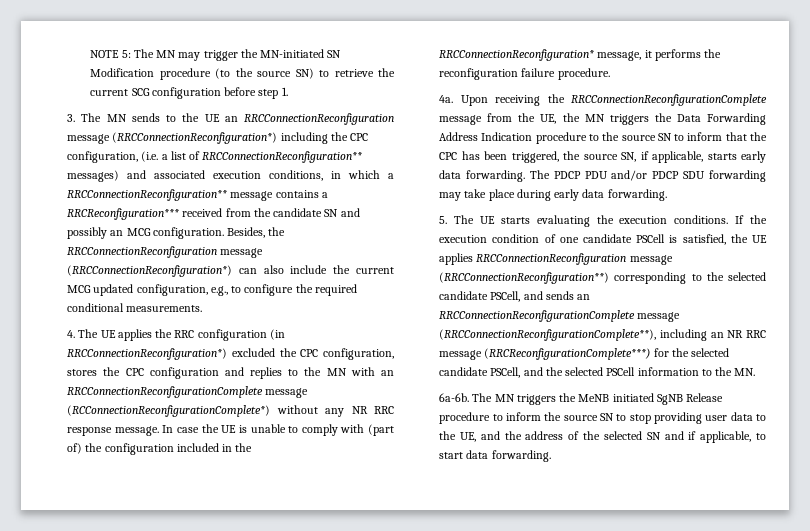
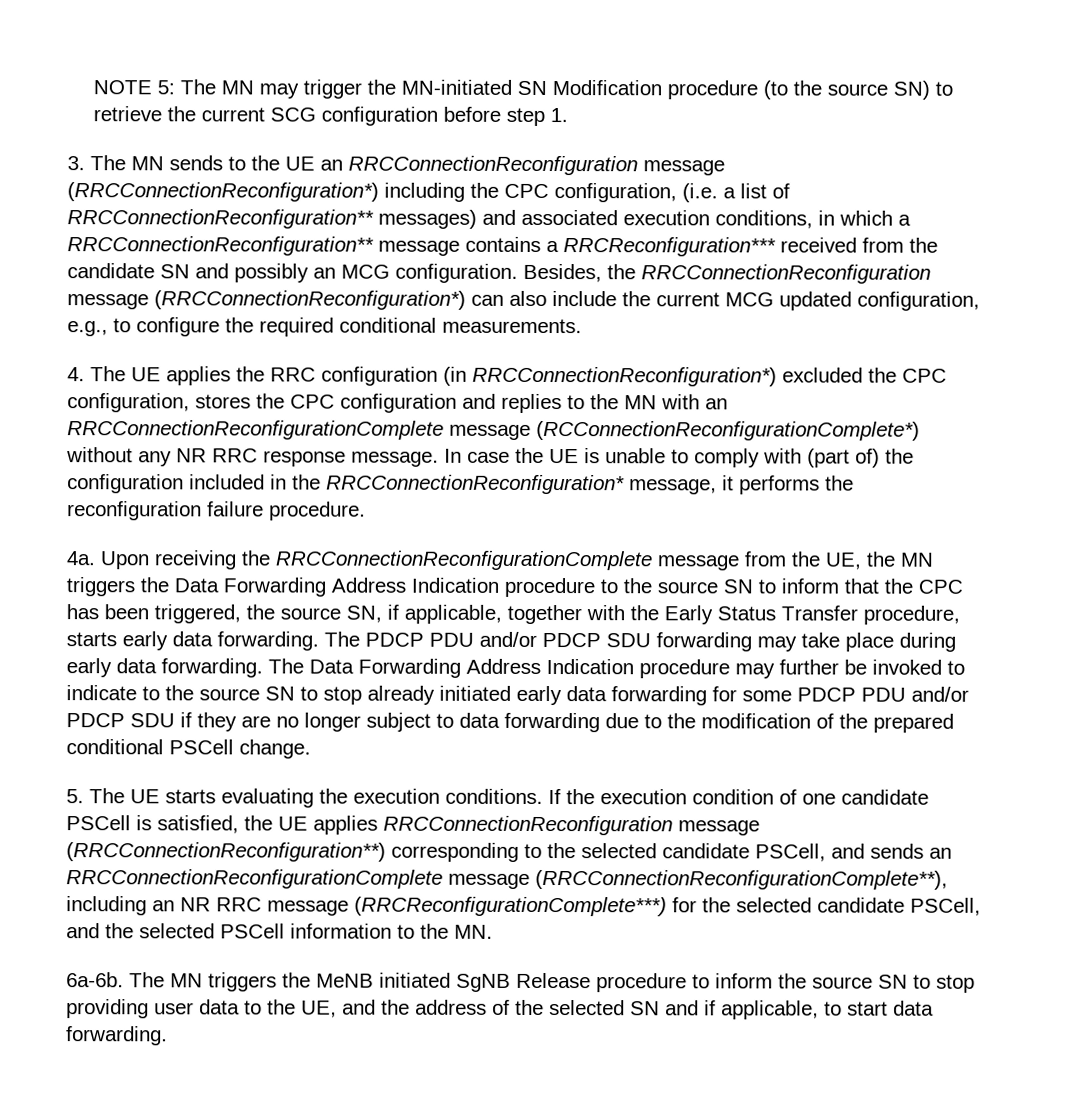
(704, 157) none -> [506,604,960,625] together with the Early Status Transfer procedure,
(667, 195) none -> [267,658,965,679] [65,685,969,706] [65,712,954,733] [65,739,311,759] The Data Forwarding Address Indication procedure may further be invoked to indicate to the source SN to stop already initiated early data forwarding for some PDCP PDU and/or PDCP SDU if they are no longer subject to data forwarding due to the modification of the prepared conditional PSCell change.

